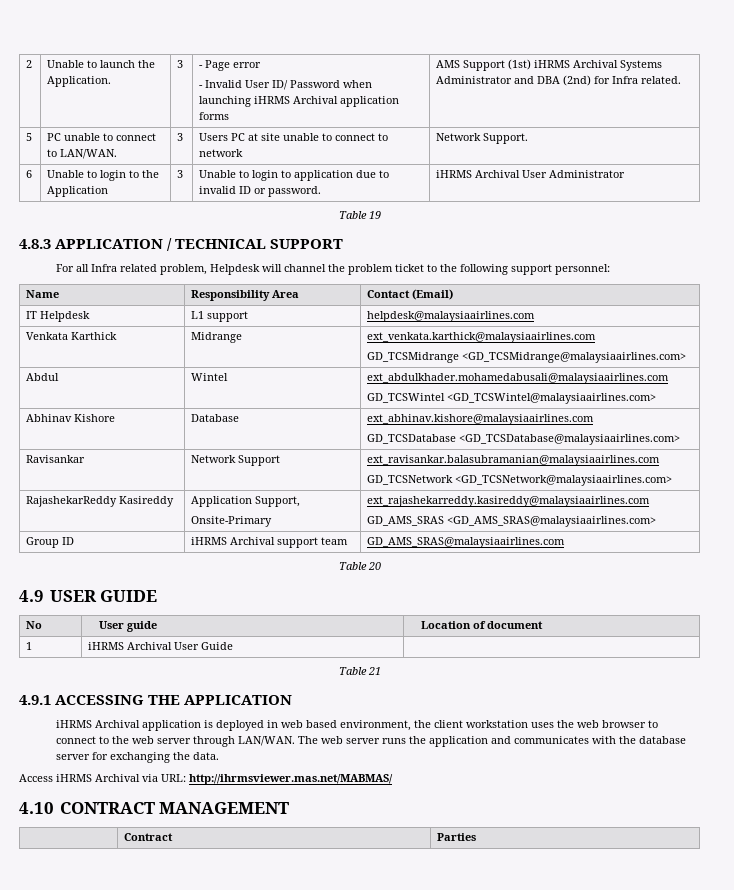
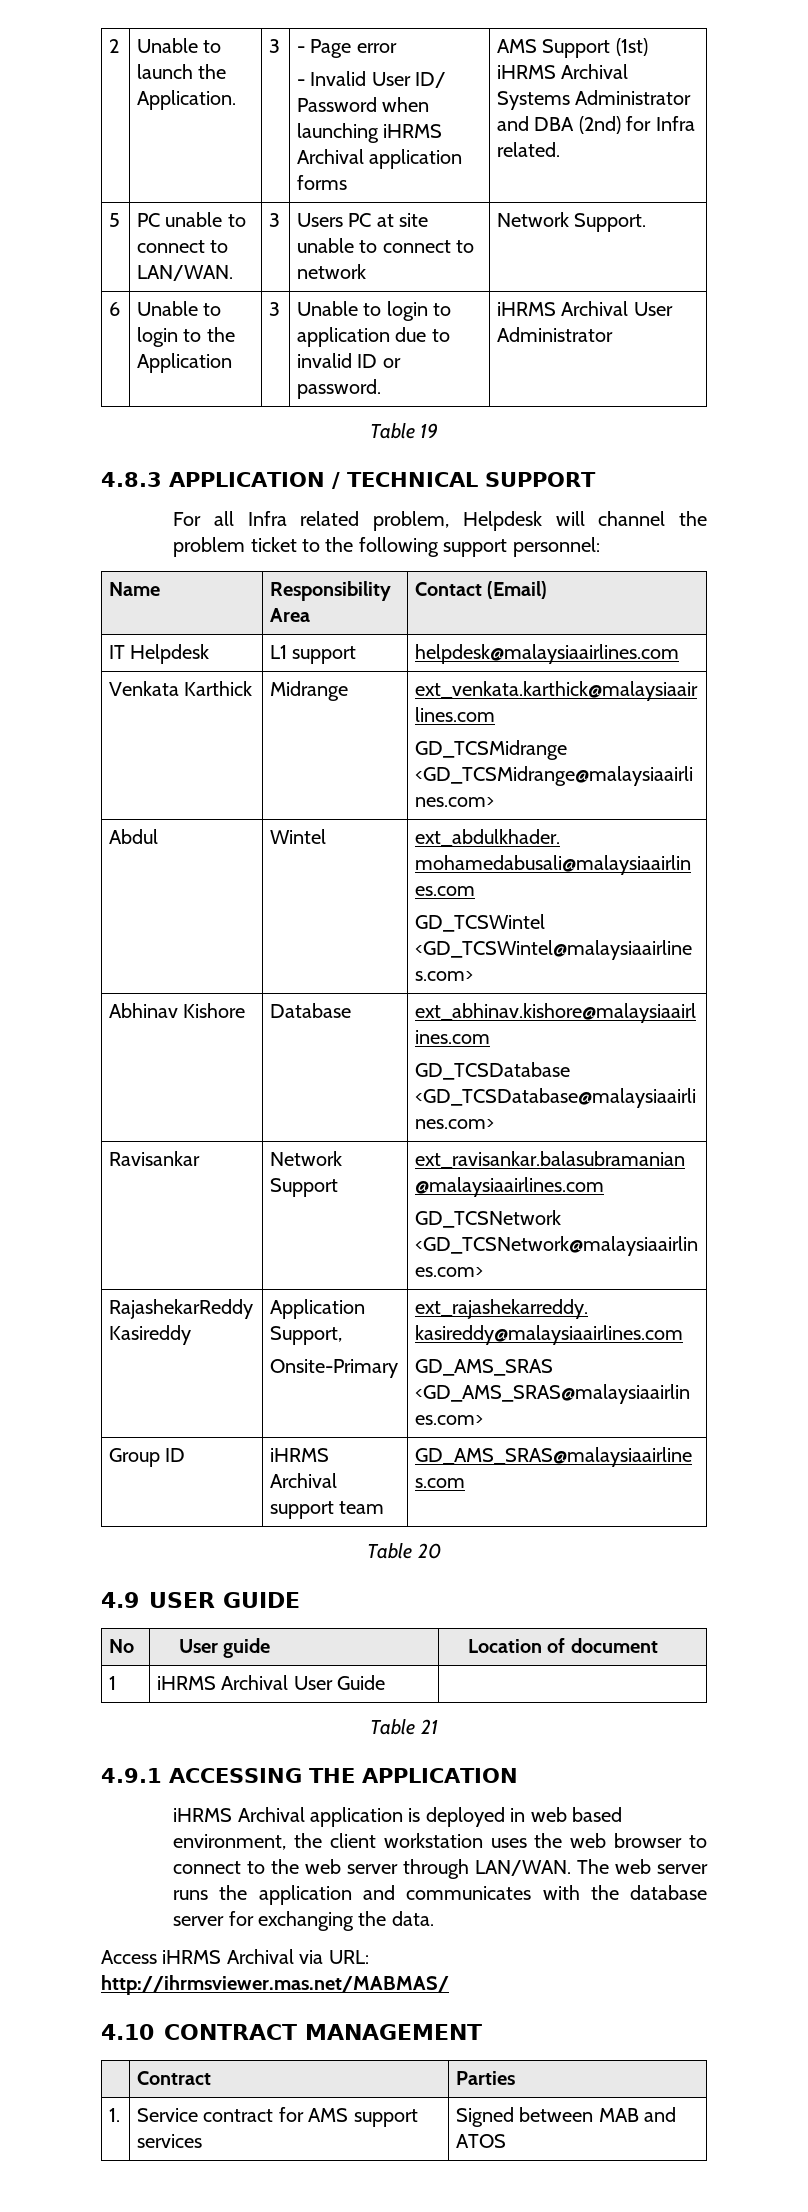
(477, 837) none -> [109,2108,121,2122] [137,2107,418,2127] [137,2134,203,2148] [456,2107,677,2127] [456,2134,507,2148] // 1. | Service contract for AMS support services | Signed between MAB and ATOS

